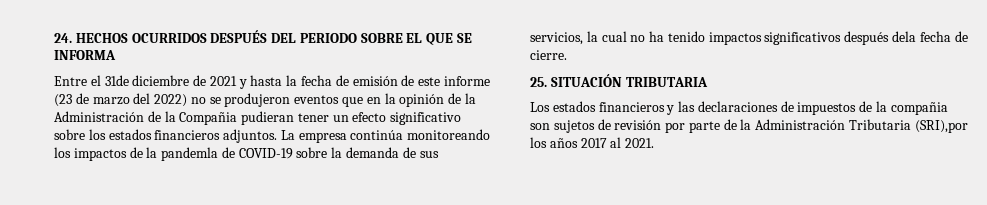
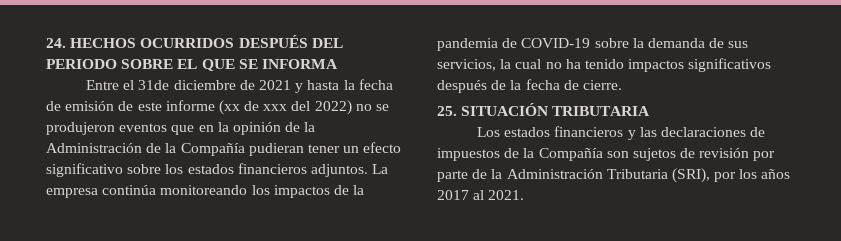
[54,93,130,107] (23 de marzo -> [218,100,288,115] (xx de xxx
[179,112,238,125] Compañia -> [180,143,245,156] Compañía
[161,147,219,161] pandemla -> [437,38,498,51] pandemia
[892,31,917,42] dela -> [491,80,522,90] de la
[890,102,948,115] compañia -> [538,148,603,161] Compañía
[914,120,968,133] (SRI),por -> [671,168,737,183] (SRI), por

